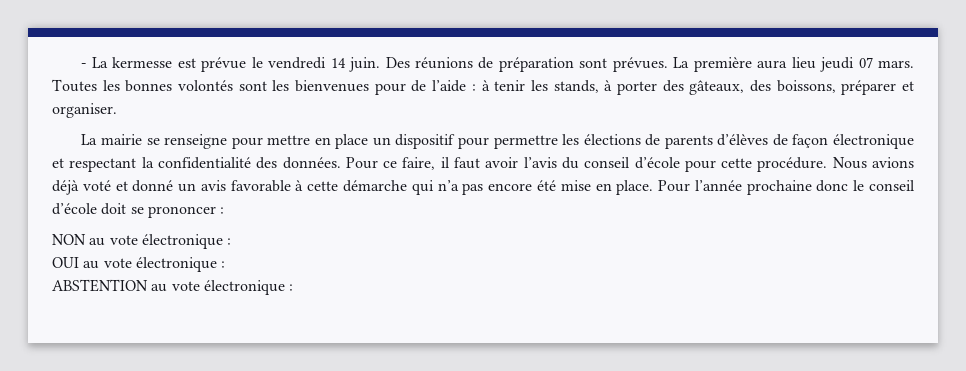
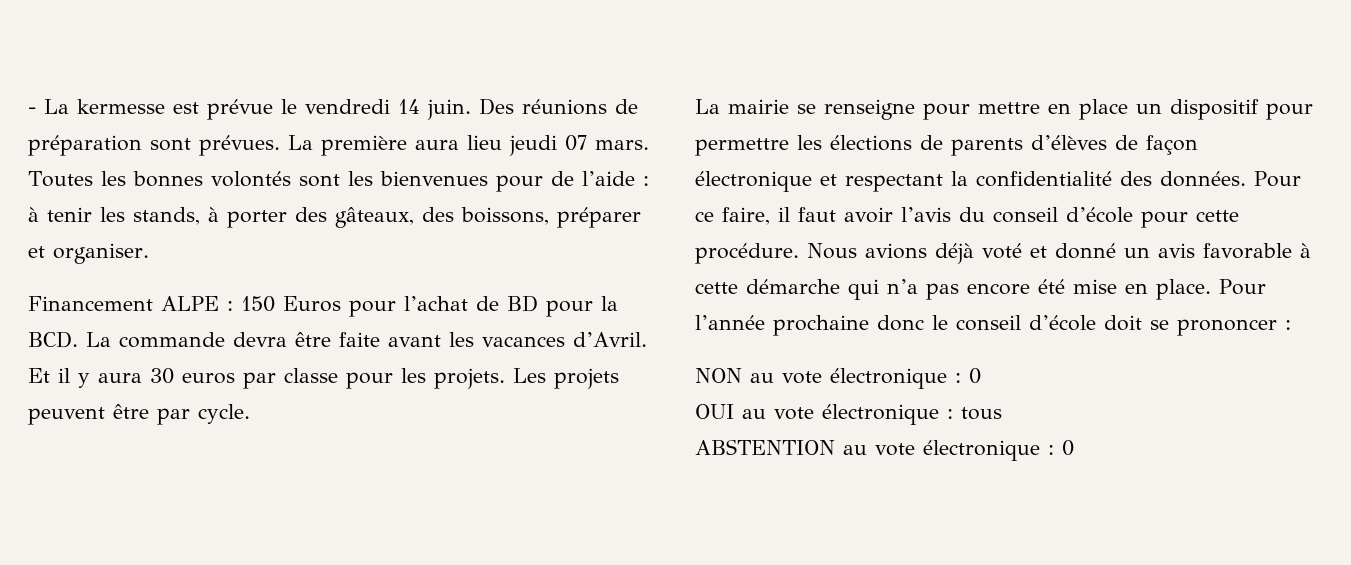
(117, 110) none -> [28,295,618,317] [28,331,647,348] [28,368,619,389] [28,404,250,425] // Financement ALPE : 150 Euros pour l’achat de BD pour la BCD. La commande devra être faite avant les vacances d’Avril. Et il y aura 30 euros par classe pour les projets. Les projets peuvent être par cycle.
(232, 241) none -> [969,368,981,384] 0
(226, 264) none -> [961,407,1002,420] tous
(294, 287) none -> [1062,440,1074,456] 0

